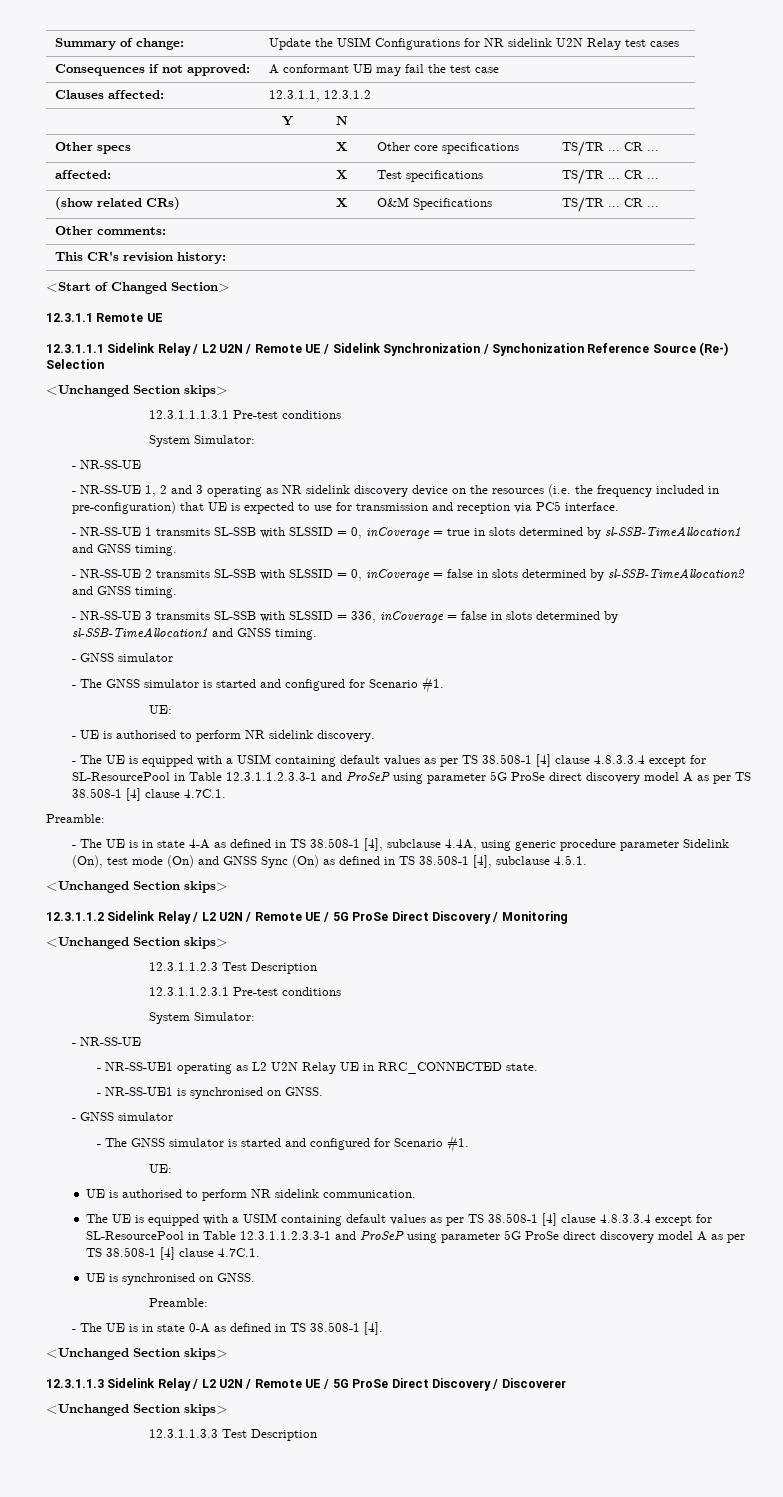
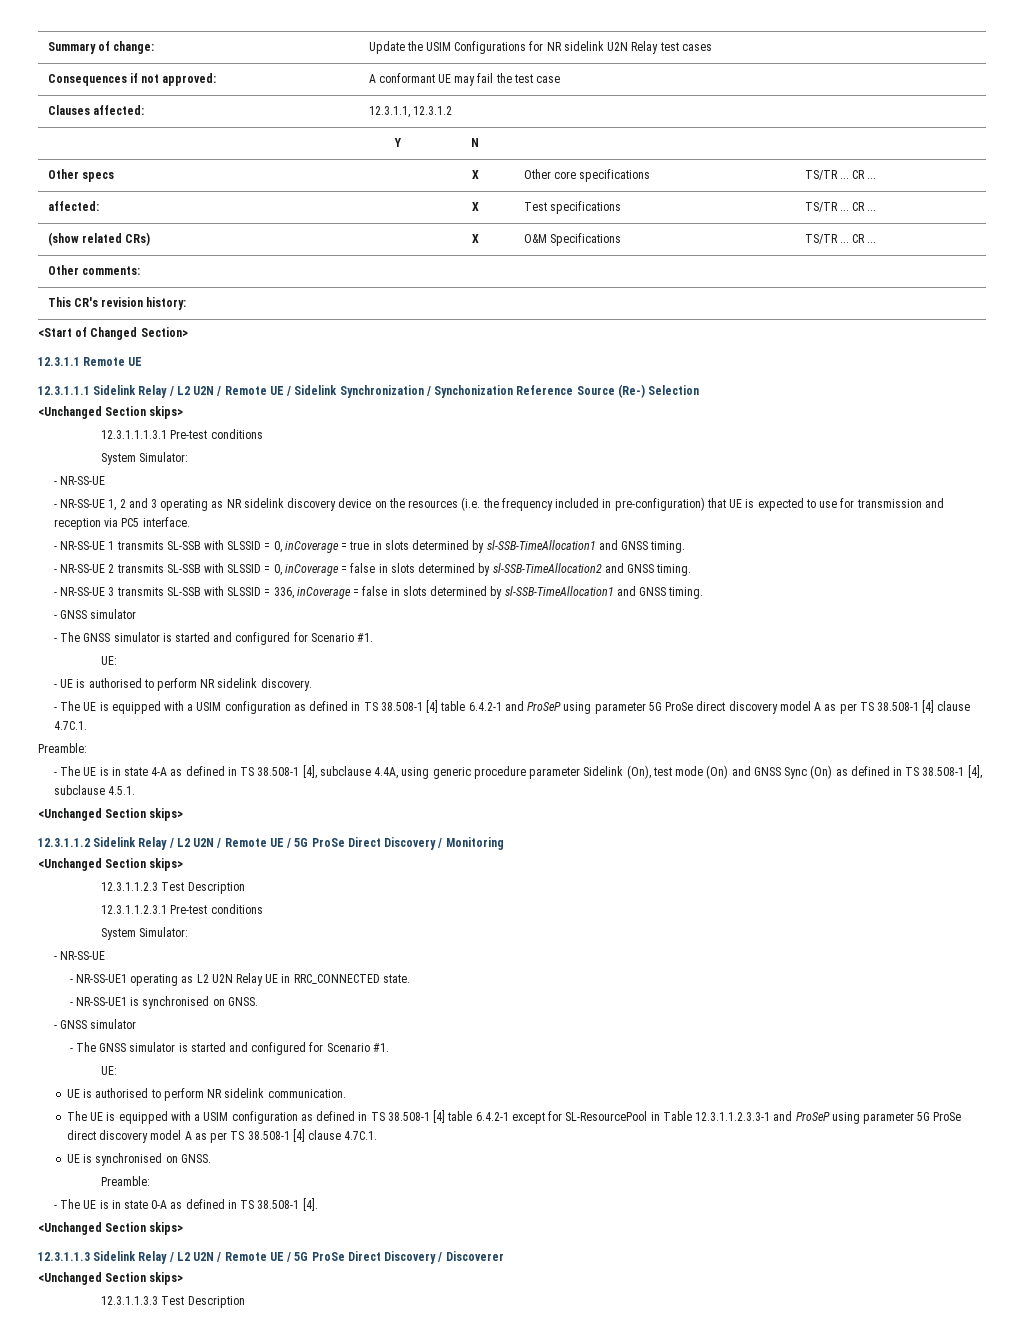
[274,754,706,767] [71,772,317,781] containing default values as per TS 38.508-1 [4] clause 4.8.3.3.4 except for SL-ResourcePool in Table 12.3.1.1.2.3.3-1 -> [224,700,502,714] configuration as defined in TS 38.508-1 [4] table 6.4.2-1
[280,1213,651,1226] containing default values as per TS 38.508-1 [4] clause 4.8.3.3.4 -> [231,1110,509,1124] configuration as defined in TS 38.508-1 [4] table 6.4.2-1

